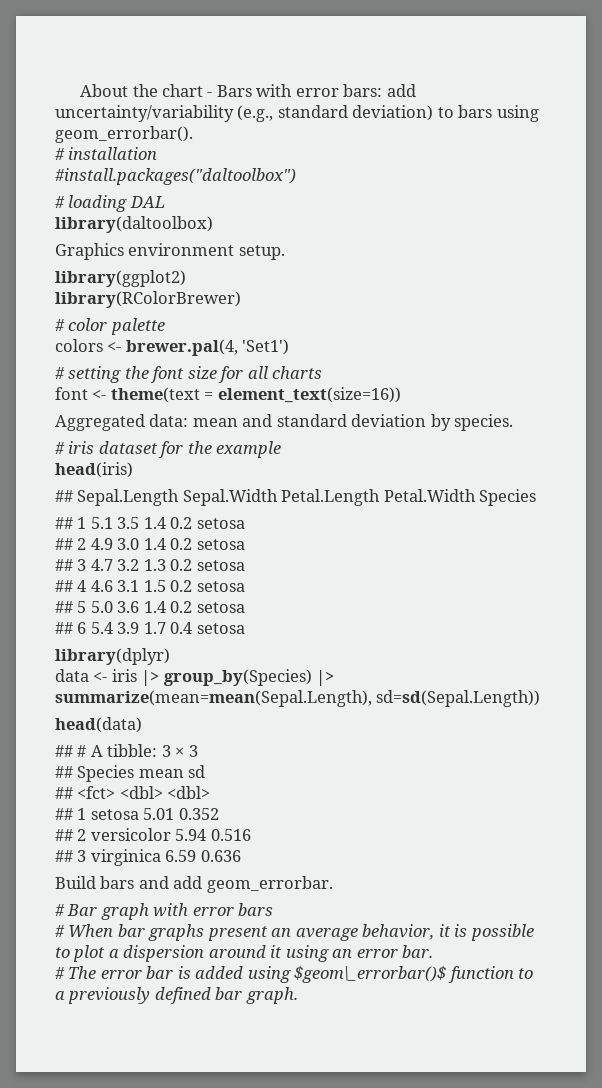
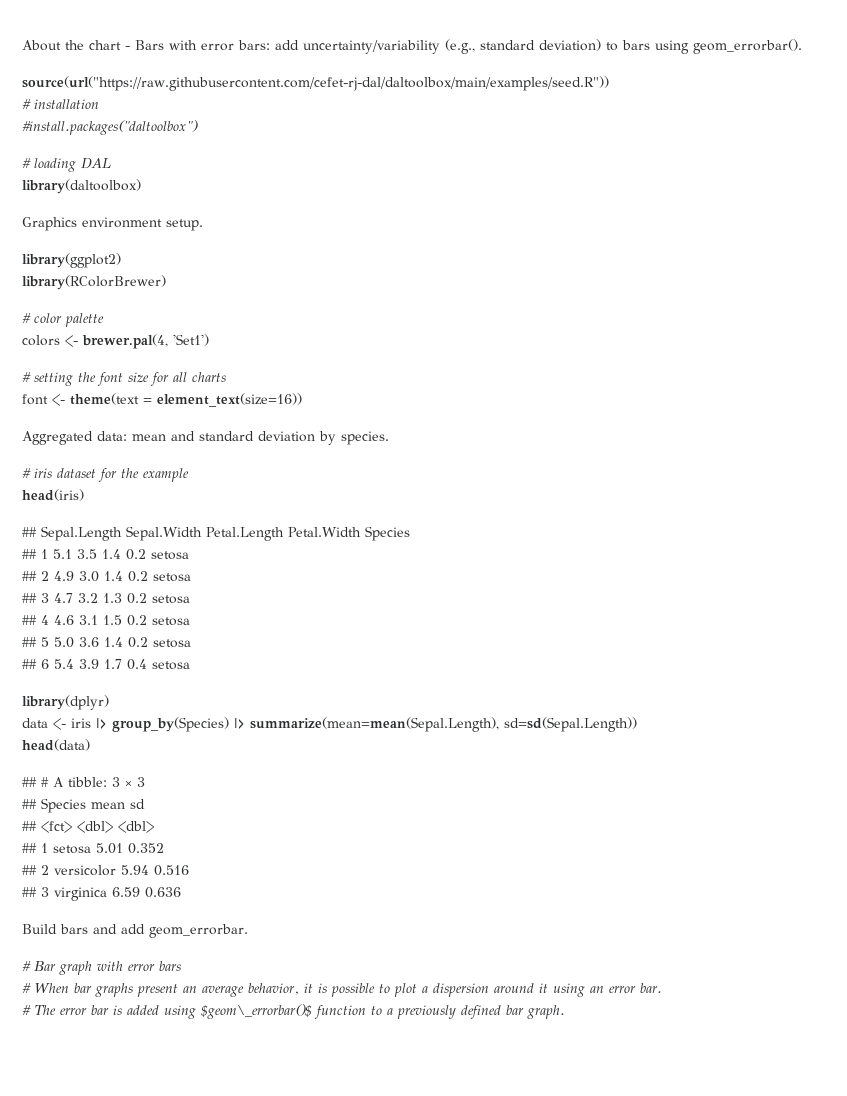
(193, 134) none -> [22,76,609,91] // source(url("https://raw.githubusercontent.com/cefet-rj-dal/daltoolbox/main/examples/seed.R"))

